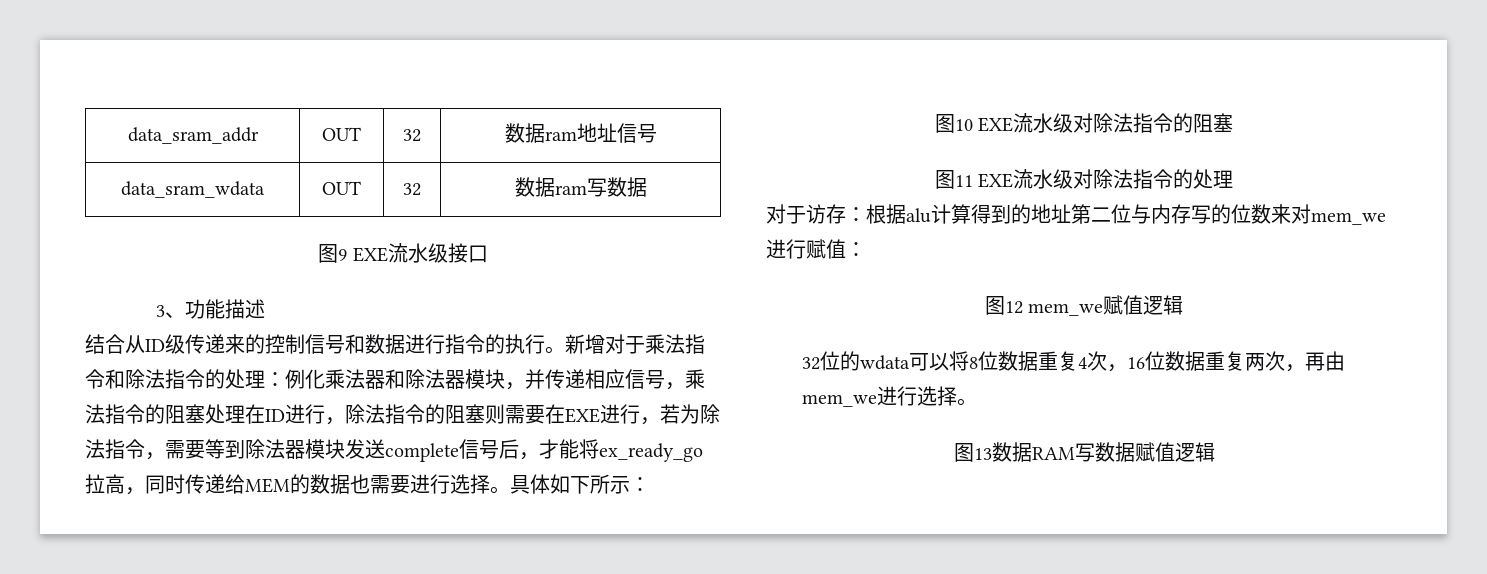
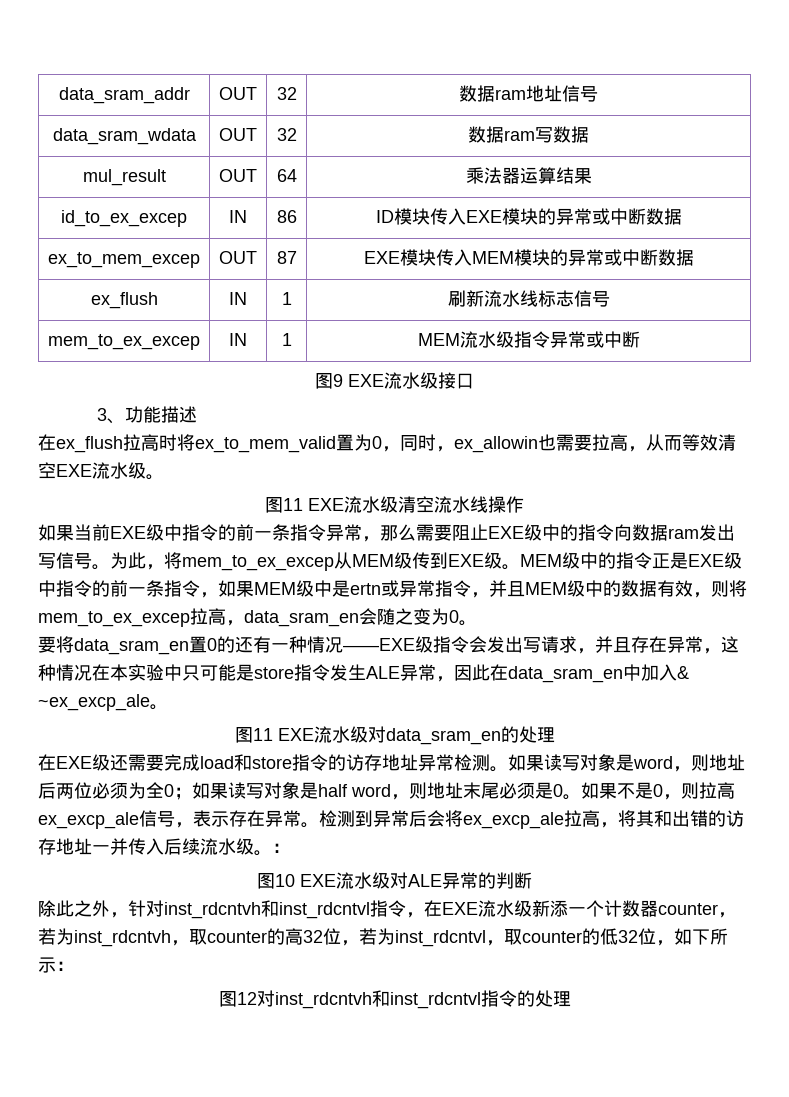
(647, 187) none -> [82,169,166,186] [219,169,257,182] [276,169,297,182] [465,167,592,184] [61,210,187,227] [229,210,247,223] [276,210,297,223] [375,208,682,225] [48,252,200,268] [219,251,257,264] [276,251,297,264] [363,249,694,266] [90,292,158,309] [229,292,247,305] [281,292,292,305] [447,290,610,307] [48,334,200,350] [229,333,247,346] [281,333,292,346] [417,331,640,348] // mul_result | OUT | 64 | 乘法器运算结果 // id_to_ex_excep | IN | 86 | ID模块传入EXE模块的异常或中断数据 // ex_to_mem_excep | OUT | 87 | EXE模块传入MEM模块的异常或中断数据 // ex_flush | IN | 1 | 刷新流水线标志信号 // mem_to_ex_excep | IN | 1 | MEM流水级指令异常或中断
[85,334,705,354] [85,369,705,390] [85,404,720,425] [85,439,703,462] [85,474,630,495] 结合从ID级传递来的控制信号和数据进行指令的执行。新增对于乘法指令和除法指令的处理：例化乘法器和除法器模块，并传递相应信号，乘法指令的阻塞处理在ID进行，除法指令的阻塞则需要在EXE进行，若为除法指令，需要等到除法器模块发送complete信号后，才能将ex_ready_go拉高，同时传递给MEM的数据也需要进行选择。具体如下所示 -> [38,434,736,453] [38,462,164,480] [265,496,524,513] [38,524,735,542] [38,552,742,571] [38,580,747,598] [38,608,477,627] [38,636,739,655] [38,664,689,683] [38,694,168,711] [234,726,555,745] [38,754,745,772] [38,782,735,800] [38,810,744,829] [38,838,272,856] 在ex_flush拉高时将ex_to_mem_valid置为0，同时，ex_allowin也需要拉高，从而等效清空EXE流水级。 // 图11 EXE流水级清空流水线操作 // 如果当前EXE级中指令的前一条指令异常，那么需要阻止EXE级中的指令向数据ram发出写信号。为此，将mem_to_ex_excep从MEM级传到EXE级。MEM级中的指令正是EXE级中指令的前一条指令，如果MEM级中是ertn或异常指令，并且MEM级中的数据有效，则将mem_to_ex_excep拉高，data_sram_en会随之变为0。 // 要将data_sram_en置0的还有一种情况——EXE级指令会发出写请求，并且存在异常，这种情况在本实验中只可能是store指令发生ALE异常，因此在data_sram_en中加入& ~ex_excp_ale。 // 图11 EXE流水级对data_sram_en的处理 // 在EXE级还需要完成load和store指令的访存地址异常检测。如果读写对象是word，则地址后两位必须为全0；如果读写对象是half word，则地址末尾必须是0。如果不是0，则拉高ex_excp_ale信号，表示存在异常。检测到异常后会将ex_excp_ale拉高，将其和出错的访存地址一并传入后续流水级。
[1093,113,1234,133] [934,169,1234,189] [766,204,1386,225] [766,239,866,259] [984,295,1184,316] [801,351,1345,372] [801,386,977,407] [953,442,1215,462] 除法指令的阻塞 // 图11 EXE流水级对除法指令的处理 // 对于访存：根据alu计算得到的地址第二位与内存写的位数来对mem_we进行赋值： // 图12 mem_we赋值逻辑 // 32位的wdata可以将8位数据重复4次，16位数据重复两次，再由mem_we进行选择。 // 图13数据RAM写数据赋值逻辑 -> [408,872,532,889] [38,900,736,919] [38,928,728,947] [38,957,74,973] [218,990,571,1009] ALE异常的判断 // 除此之外，针对inst_rdcntvh和inst_rdcntvl指令，在EXE流水级新添一个计数器counter，若为inst_rdcntvh，取counter的高32位，若为inst_rdcntvl，取counter的低32位，如下所示： // 图12对inst_rdcntvh和inst_rdcntvl指令的处理

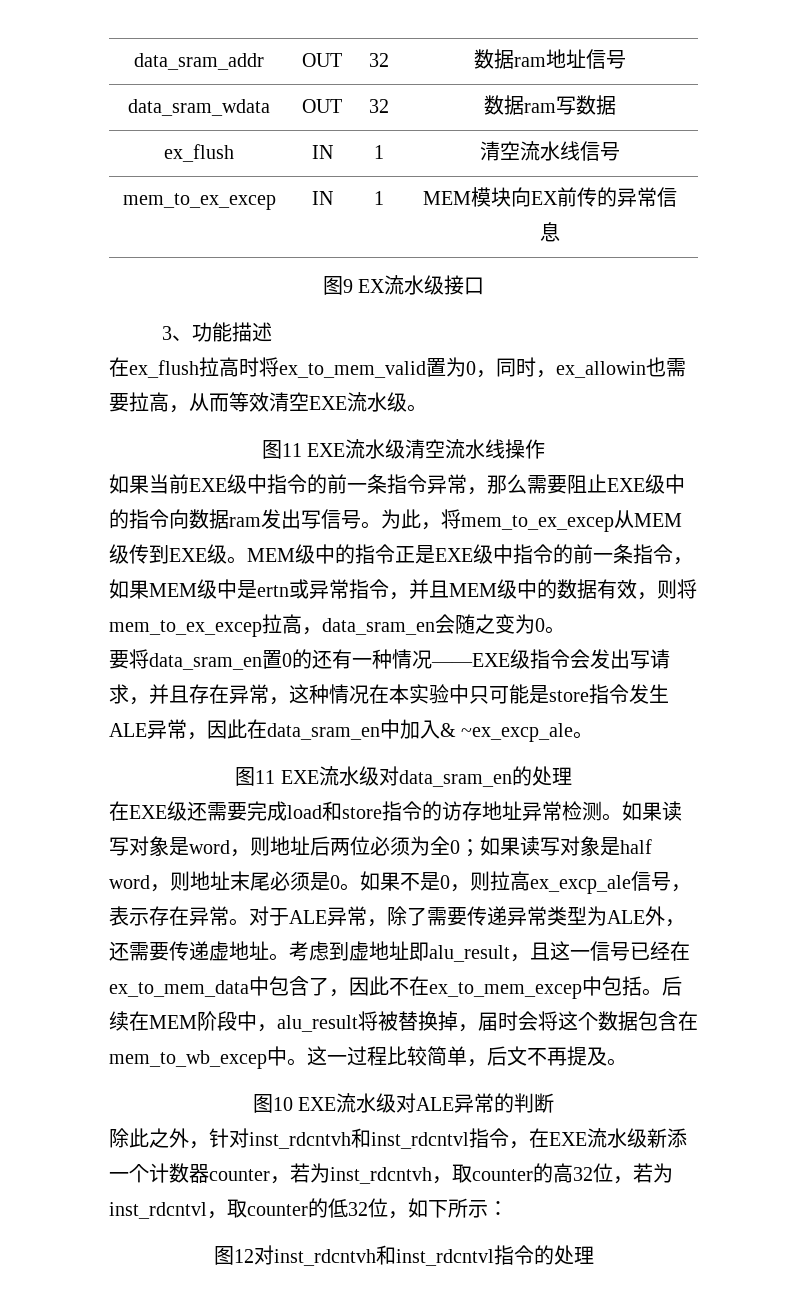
[82,169,166,186] [219,169,257,182] [276,169,297,182] [465,167,592,184] [61,210,187,227] [229,210,247,223] [276,210,297,223] [375,208,682,225] [48,252,200,268] [219,251,257,264] [276,251,297,264] [363,249,694,266] // mul_result | OUT | 64 | 乘法器运算结果 // id_to_ex_excep | IN | 86 | ID模块传入EXE模块的异常或中断数据 // ex_to_mem_excep | OUT | 87 | EXE模块传入MEM模块的异常或中断数据 -> (616, 105) none
[447,290,574,307] 刷新流水线标志 -> [480,141,580,161] 清空流水线
[459,331,640,348] 流水级指令异常或中断 -> [471,187,677,207] [540,222,560,242] 模块向EX前传的异常信息
[348,374,384,387] EXE -> [358,279,386,293] EX
[319,810,744,829] [38,838,290,856] 检测到异常后会将ex_excp_ale拉高，将其和出错的访存地址一并传入后续流水级。： -> [249,906,685,927] [109,941,690,962] [109,976,682,999] [109,1011,698,1032] [109,1046,627,1069] 对于ALE异常，除了需要传递异常类型为ALE外，还需要传递虚地址。考虑到虚地址即alu_result，且这一信号已经在ex_to_mem_data中包含了，因此不在ex_to_mem_excep中包括。后续在MEM阶段中，alu_result将被替换掉，届时会将这个数据包含在mem_to_wb_excep中。这一过程比较简单，后文不再提及。

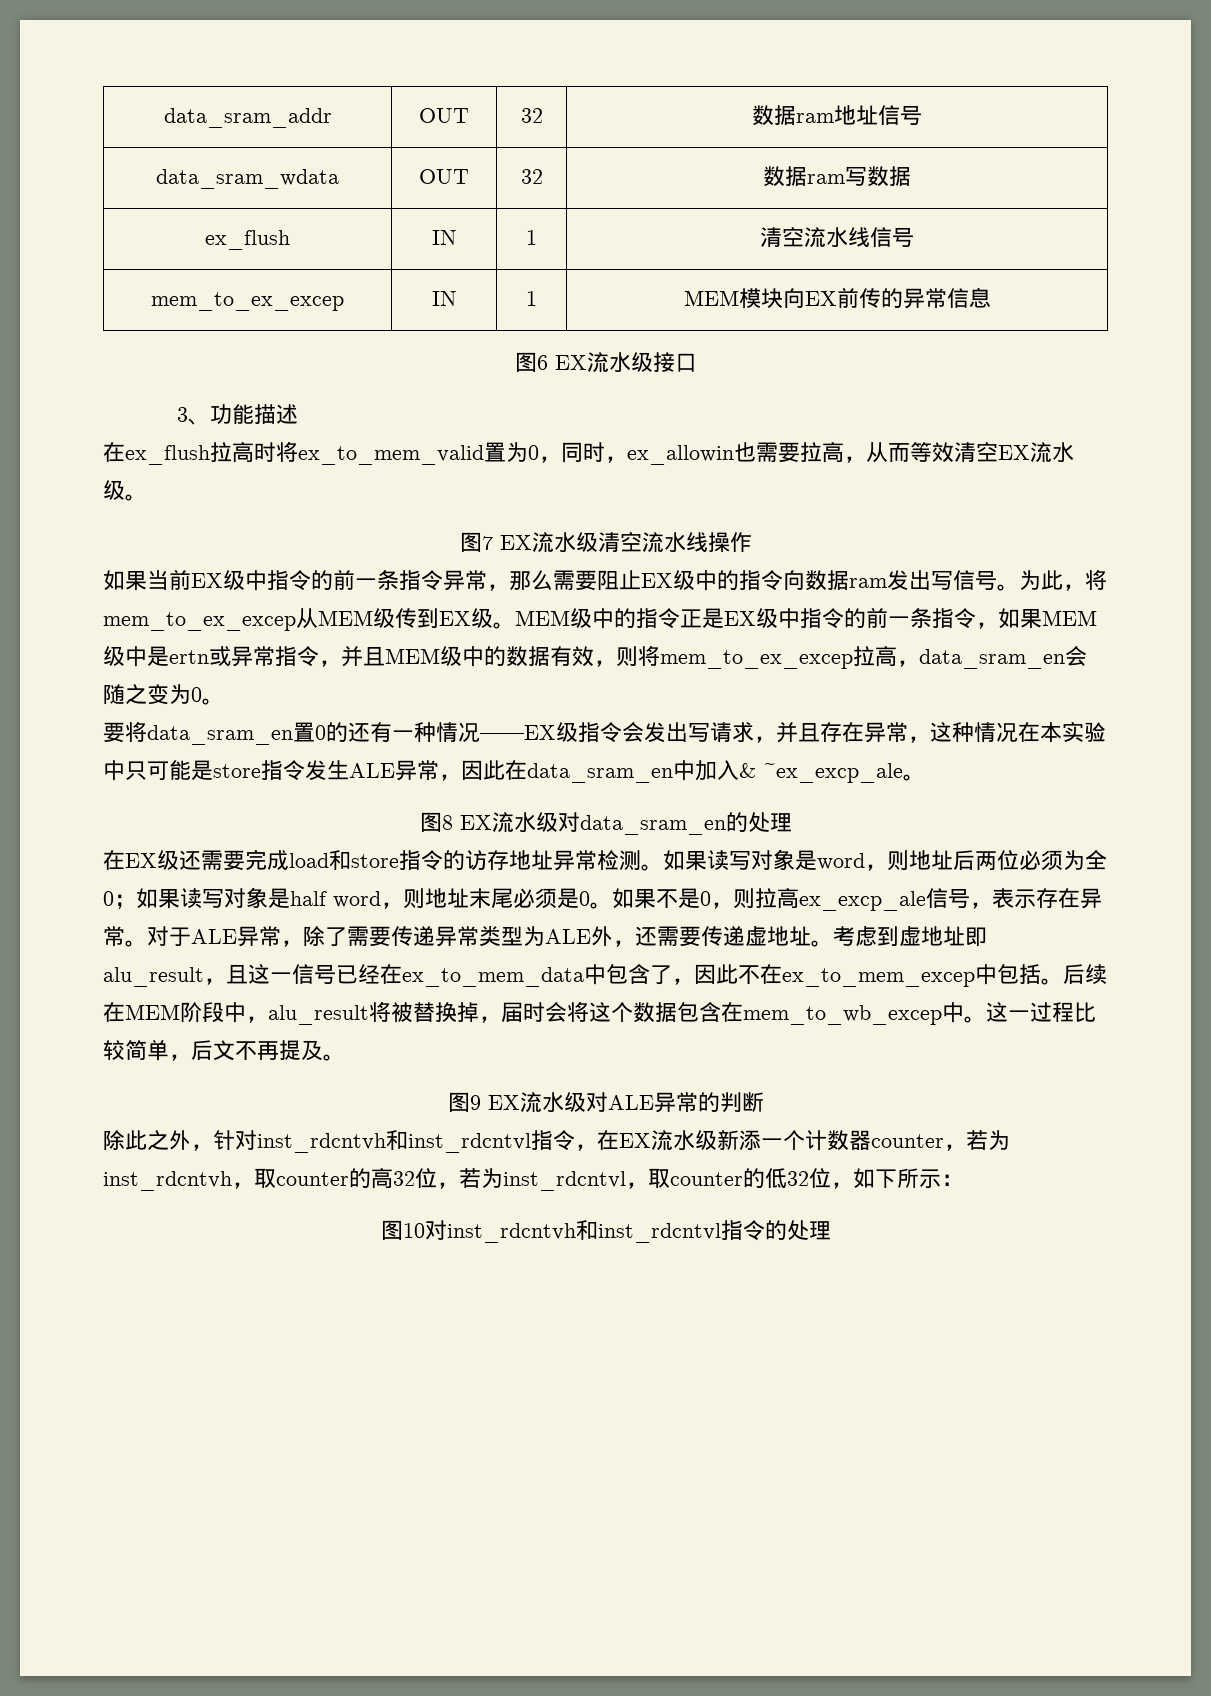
[342,279,353,293] 9 -> [536,355,548,370] 6
[309,396,347,410] EXE -> [998,445,1030,460] EX
[281,443,346,457] 11 EXE -> [481,535,532,550] 7 EX
[189,478,227,492] EXE -> [191,573,223,588] EX
[607,478,645,492] EXE -> [641,573,673,588] EX
[169,548,207,562] EXE -> [439,611,471,626] EX
[435,548,473,562] EXE -> [724,611,756,626] EX
[431,653,510,667] ——EXE -> [480,725,556,740] ——EX
[255,770,319,784] 11 EXE -> [441,815,492,830] 8 EX
[129,805,167,819] EXE -> [125,853,157,868] EX
[272,1097,337,1111] 10 EXE -> [469,1095,520,1110] 9 EX
[549,1132,587,1146] EXE -> [619,1133,651,1148] EX
[233,1249,254,1263] 12 -> [402,1223,425,1238] 10

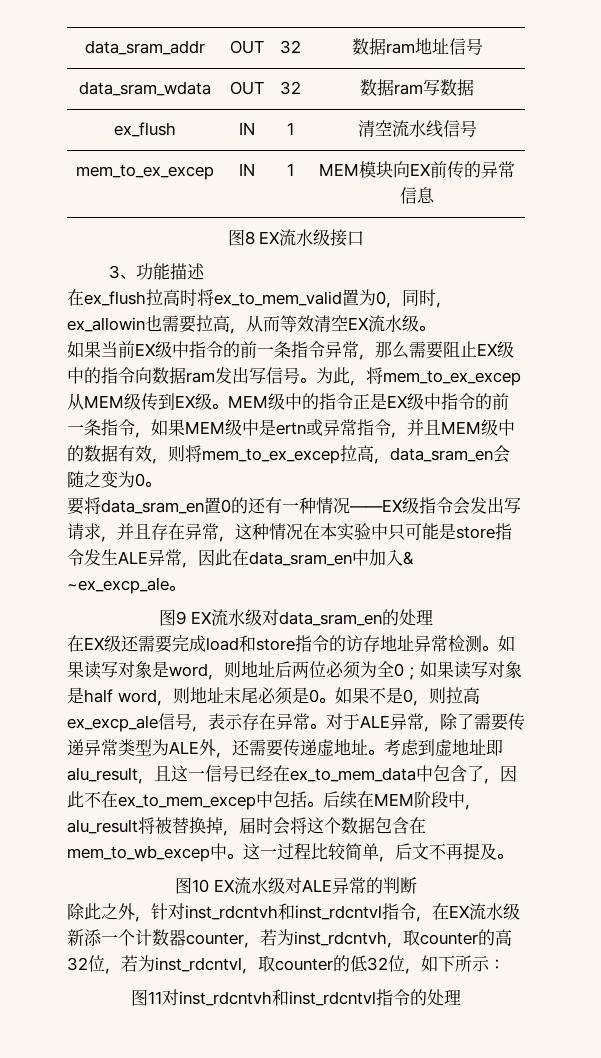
[536,355,548,370] 6 -> [244,231,255,245] 8
[459,532,752,553] // 图7 EX流水级清空流水线操作 -> (435, 328) none
[441,815,453,830] 8 -> [176,611,187,625] 9
[469,1095,481,1110] 9 -> [192,879,210,893] 10
[402,1223,425,1238] 10 -> [148,991,162,1004] 11

